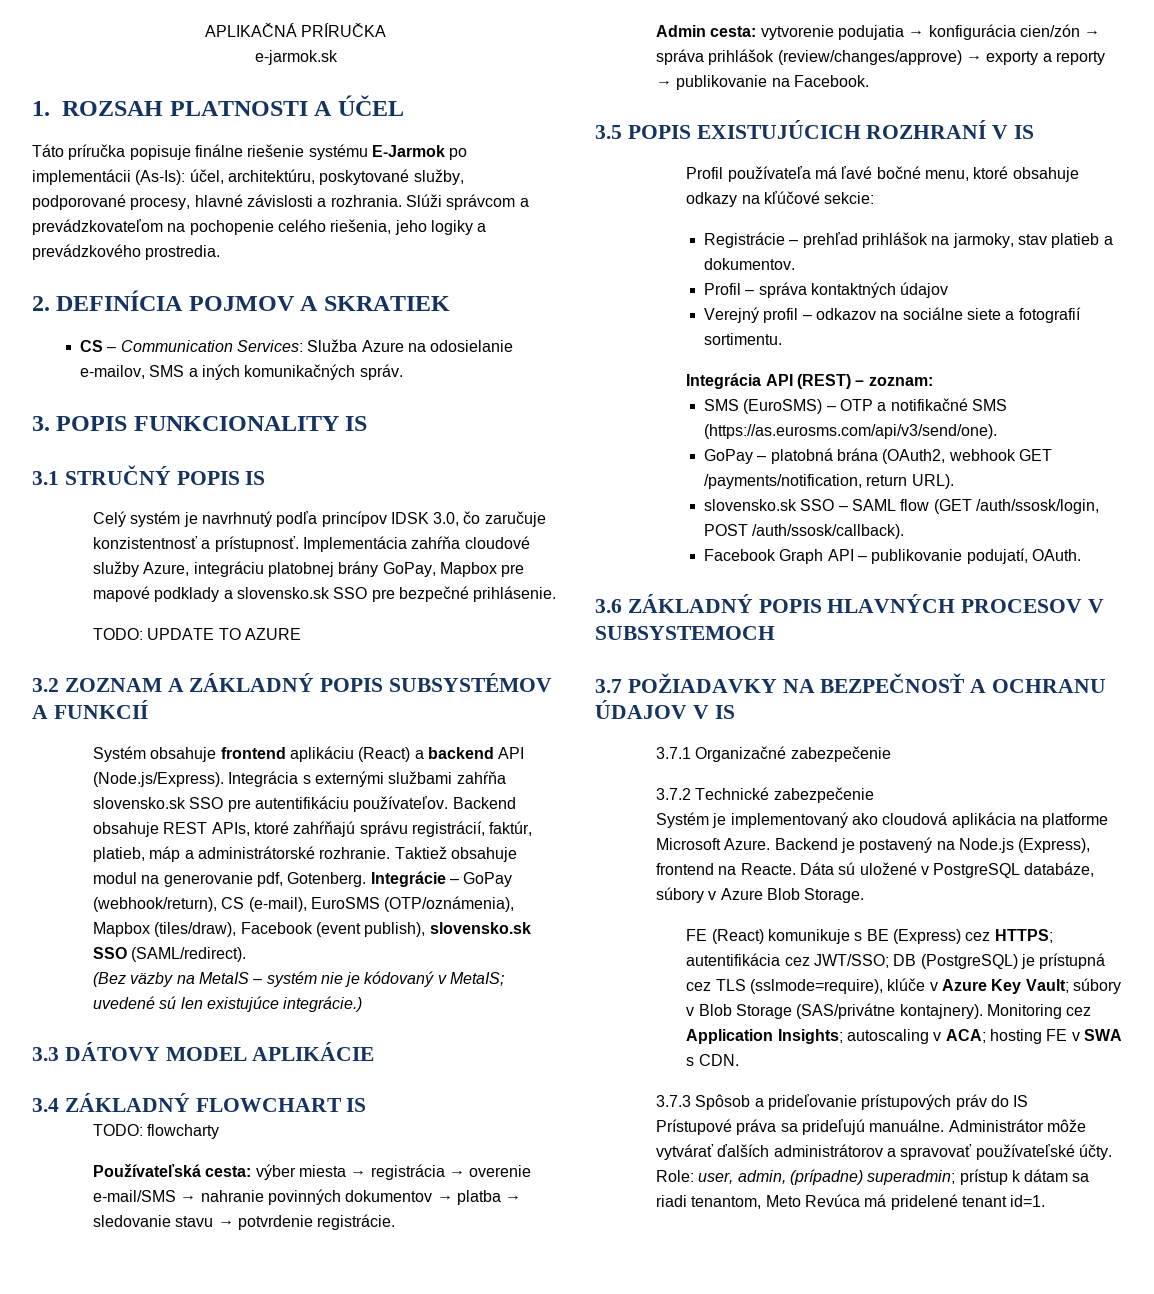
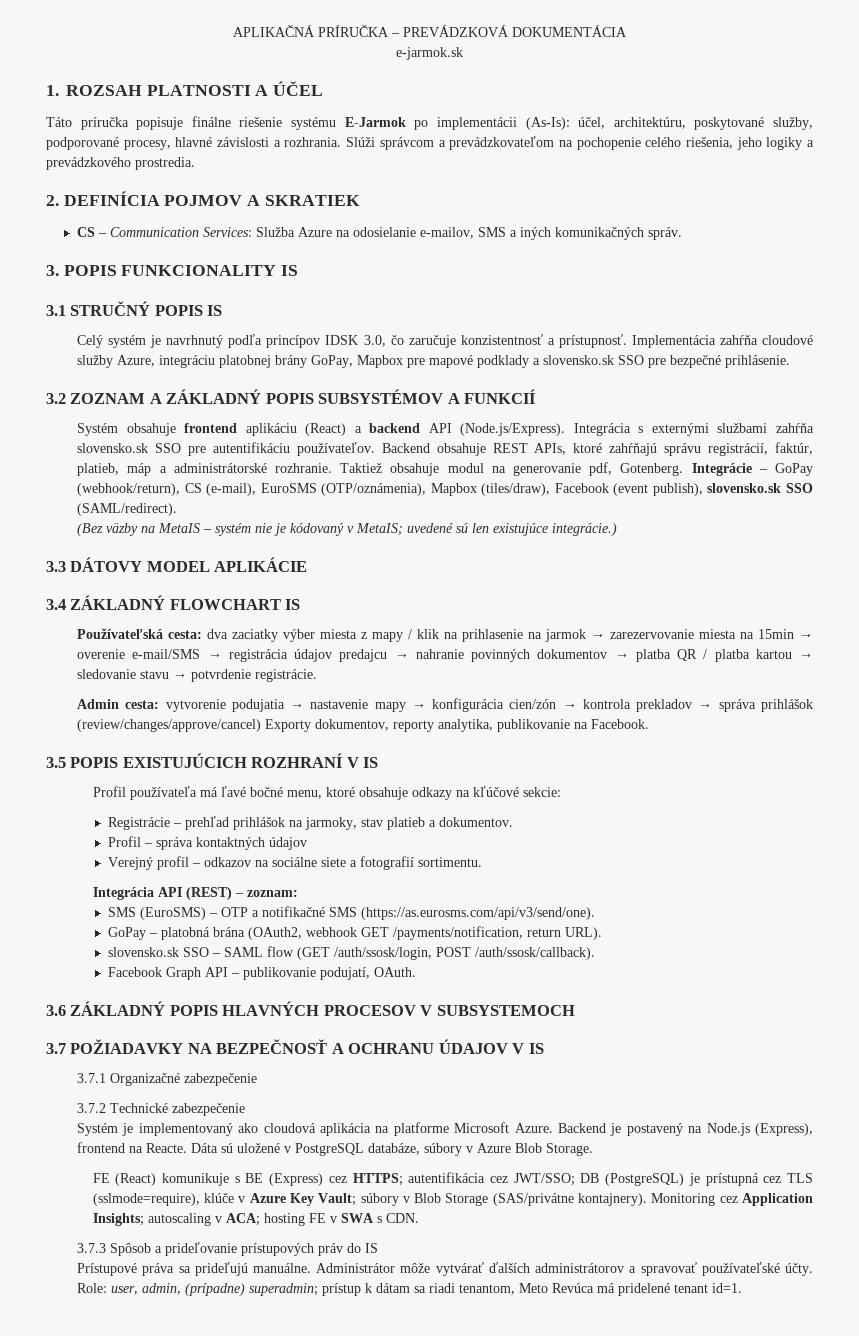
(387, 30) none -> [391,25,627,37] – PREVÁDZKOVÁ DOKUMENTÁCIA
[92,628,301,640] // TODO: UPDATE TO AZURE -> (791, 361) none
[92,1124,220,1139] // TODO: flowcharty -> (301, 604) none
[255,1164,532,1180] [92,1190,176,1202] výber miesta → registrácia → overenie e-mail/SMS -> [207,629,813,642] [77,649,388,662] dva zaciatky výber miesta z mapy / klik na prihlasenie na jarmok → zarezervovanie miesta na 15min → overenie e-mail/SMS → registrácia údajov predajcu
(501, 1197) none -> [677,649,792,662] QR / platba kartou
[928,24,1101,40] [655,49,1105,65] [655,80,672,87] konfigurácia cien/zón → správa prihlášok (review/changes/approve) → exporty a reporty → -> [310,698,813,712] [77,719,494,732] nastavenie mapy → konfigurácia cien/zón → kontrola prekladov → správa prihlášok (review/changes/approve/cancel) Exporty dokumentov, reporty analytika,

